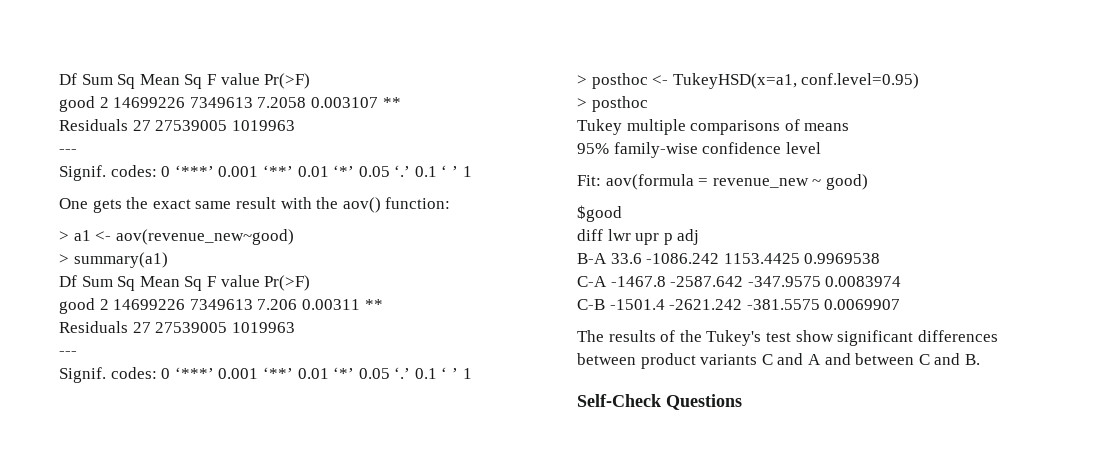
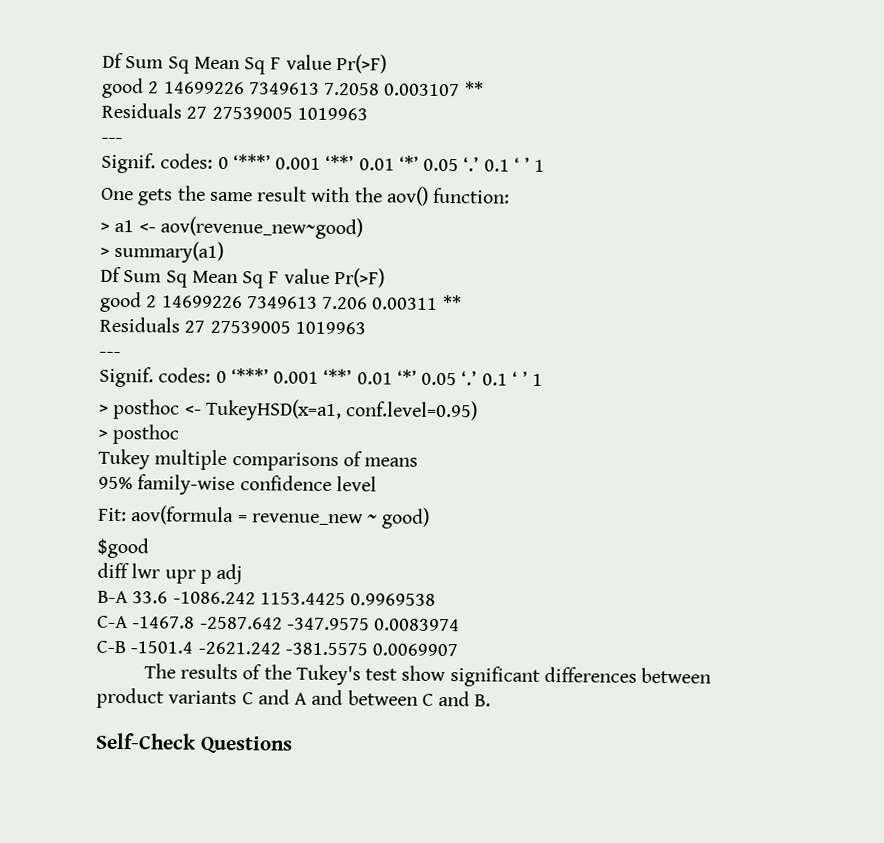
[152,199,191,209] exact -> (206, 193) none

